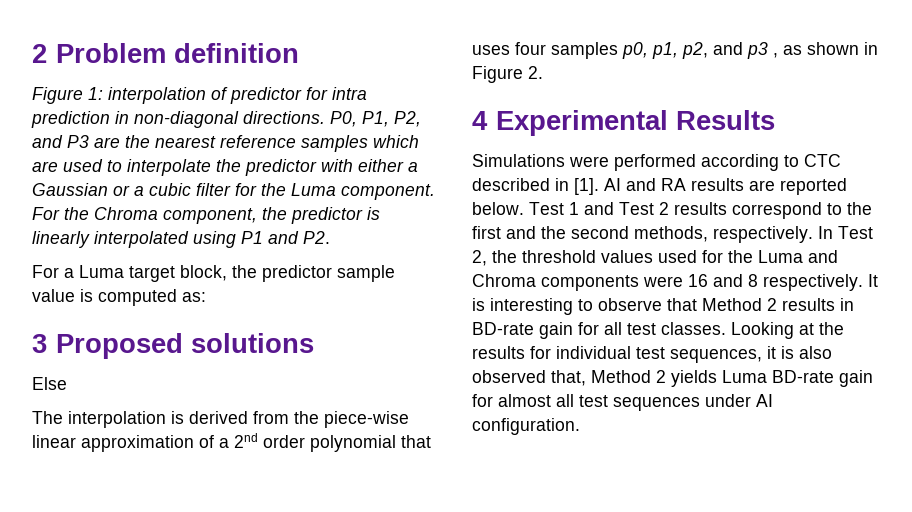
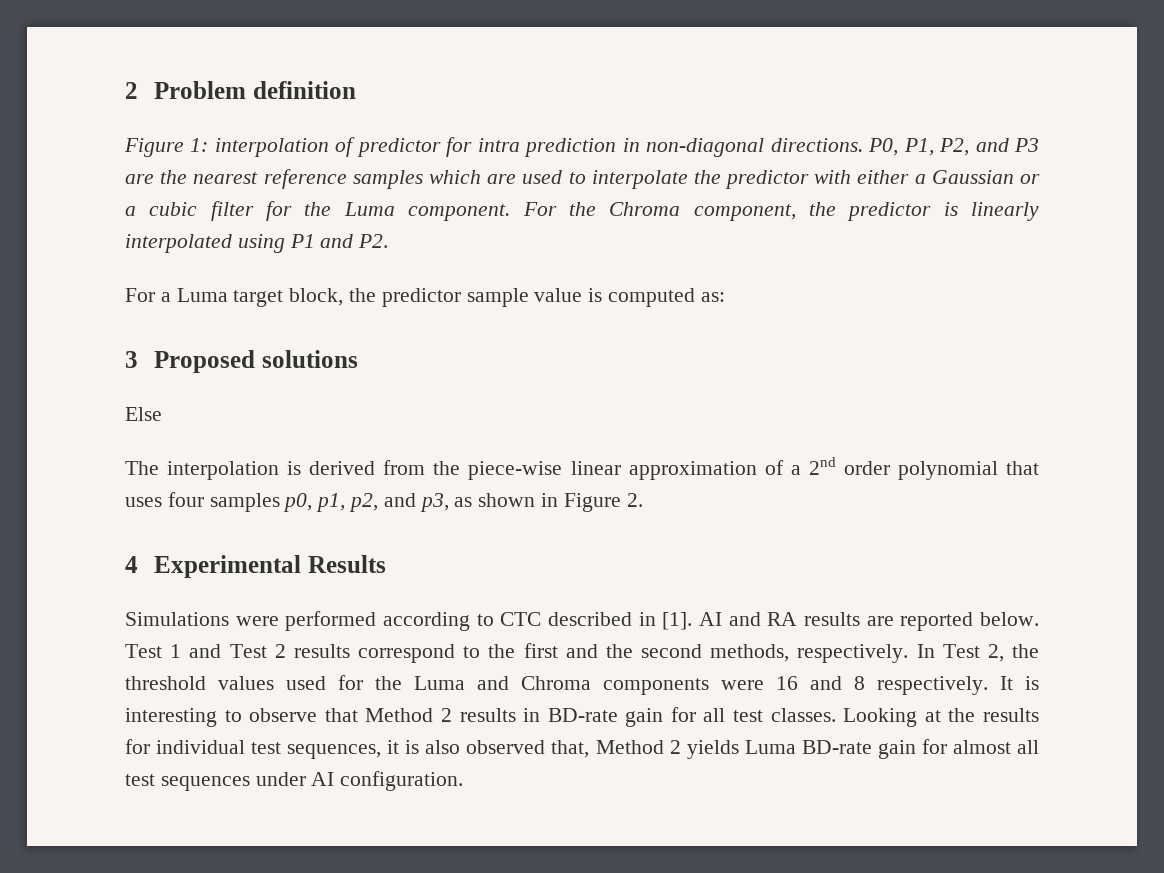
[747,42,778,59] p3 , -> [419,493,449,512] p3,

